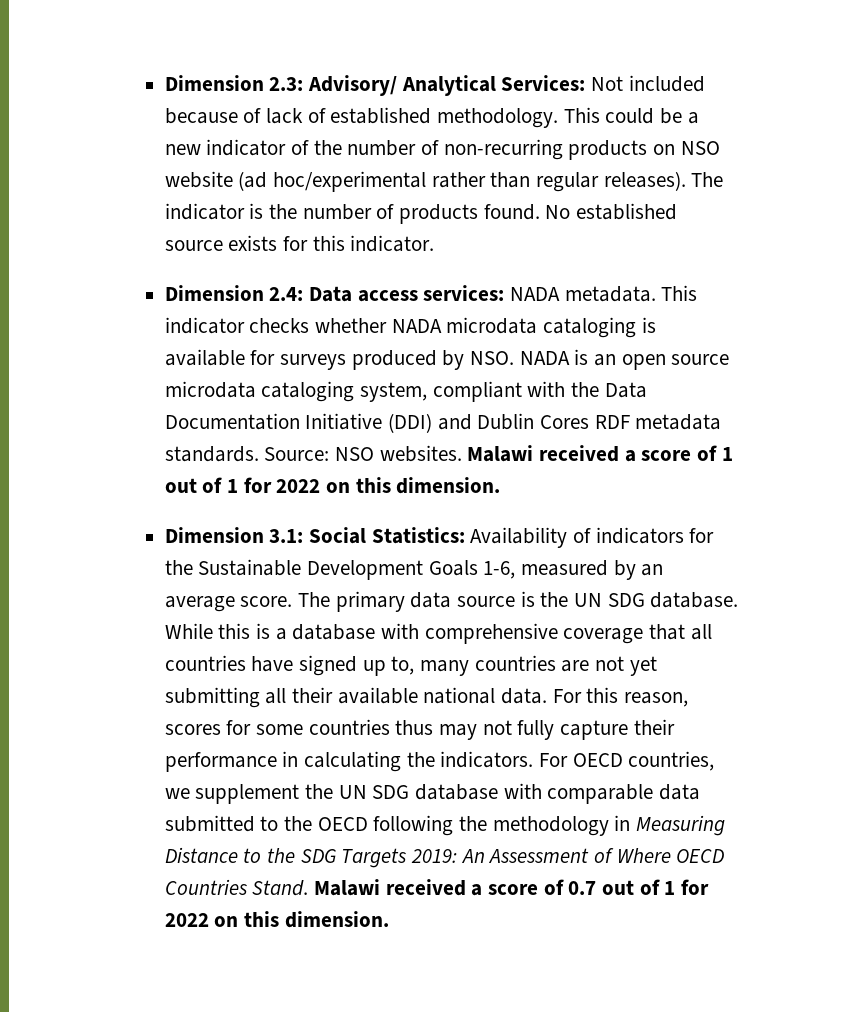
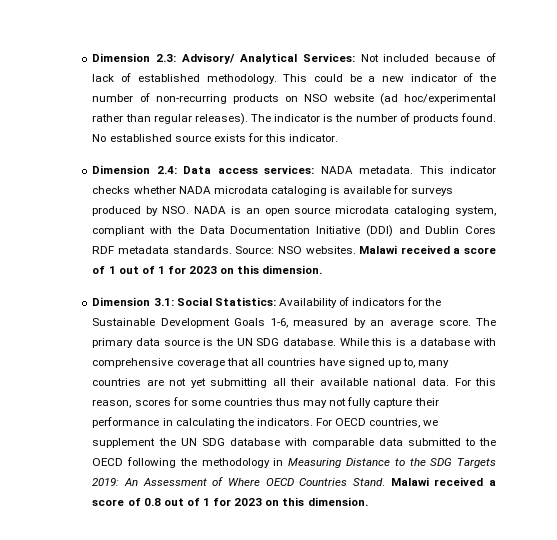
[276,479,321,493] 2022 -> [189,266,218,274] 2023
[568,879,710,895] [164,913,209,927] 0.7 out of 1 for 2022 -> [143,498,263,506] 0.8 out of 1 for 2023

